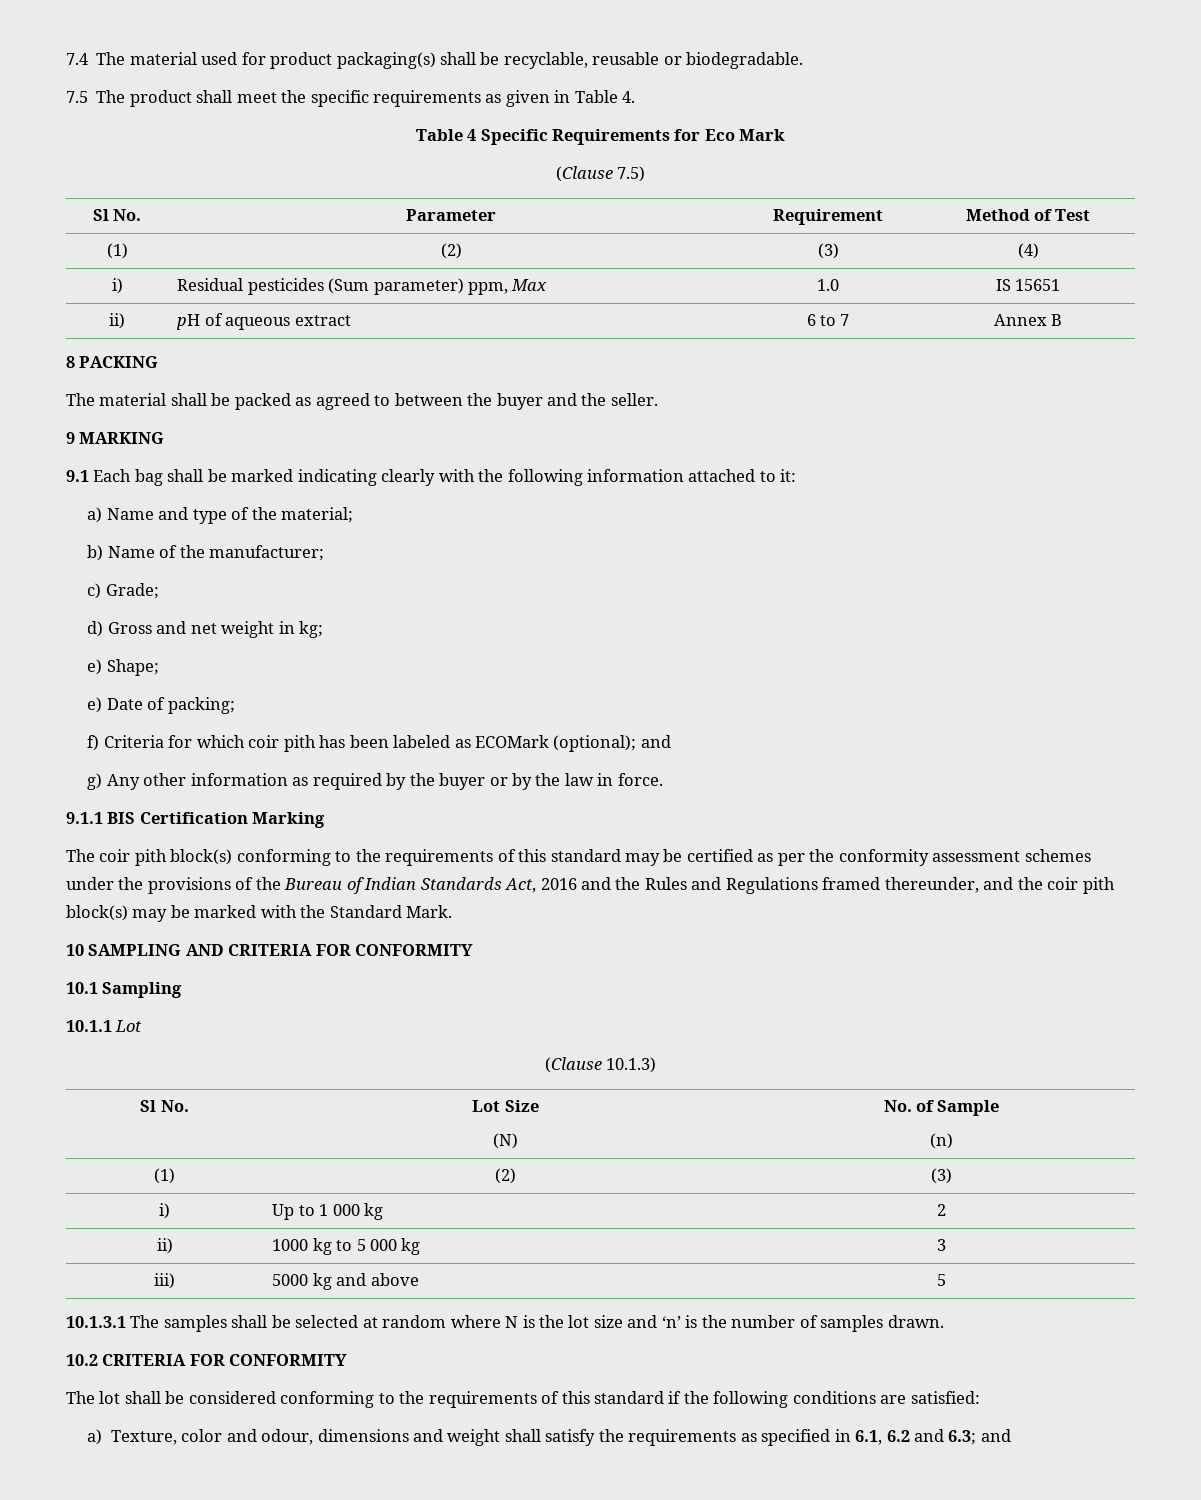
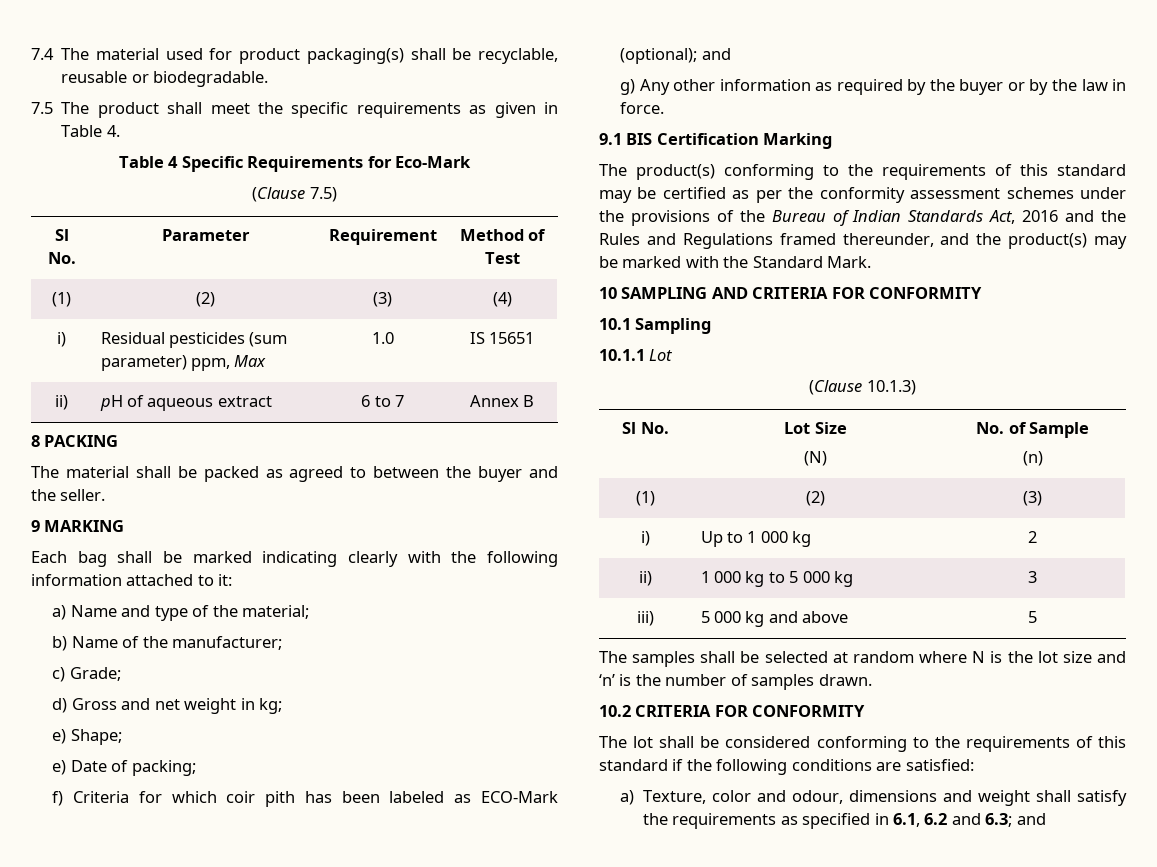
[704,129,786,141] Eco Mark -> [395,156,472,168] Eco-Mark
[328,278,370,294] (Sum -> [249,332,288,347] (sum
[66,470,89,482] 9.1 -> (125, 526) none
[474,735,549,748] ECOMark -> [481,791,558,803] ECO-Mark
[66,812,103,824] 9.1.1 -> [599,133,622,145] 9.1
[99,849,233,866] coir pith block(s) -> [636,164,715,180] product(s)
[1047,877,1115,894] [66,905,128,921] coir pith block(s) -> [1008,233,1088,249] product(s)
[272,1239,309,1251] 1000 -> [700,571,742,583] 1 000
[272,1274,309,1286] 5000 -> [700,611,742,623] 5 000
[66,1316,126,1328] 10.1.3.1 -> (1037, 617) none

